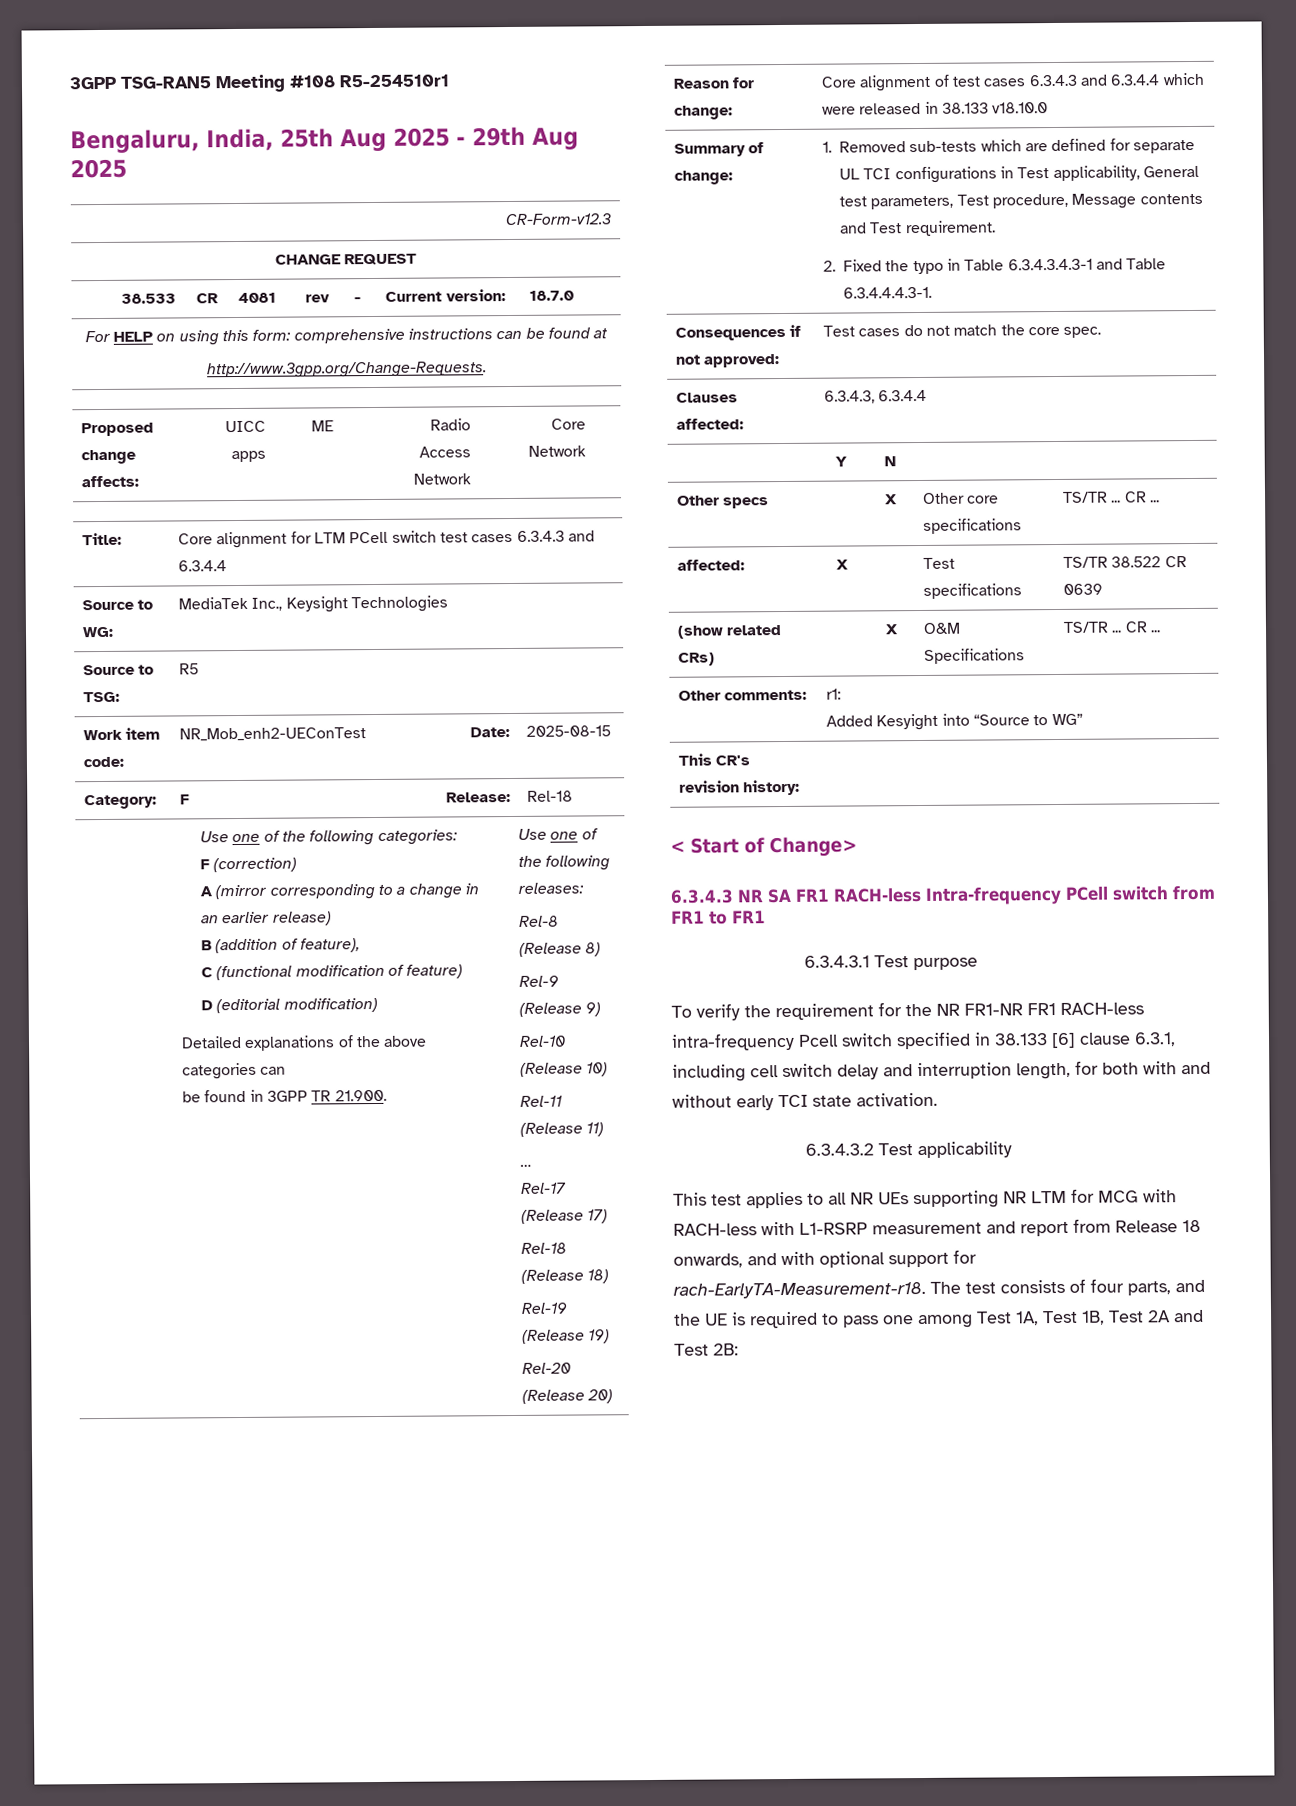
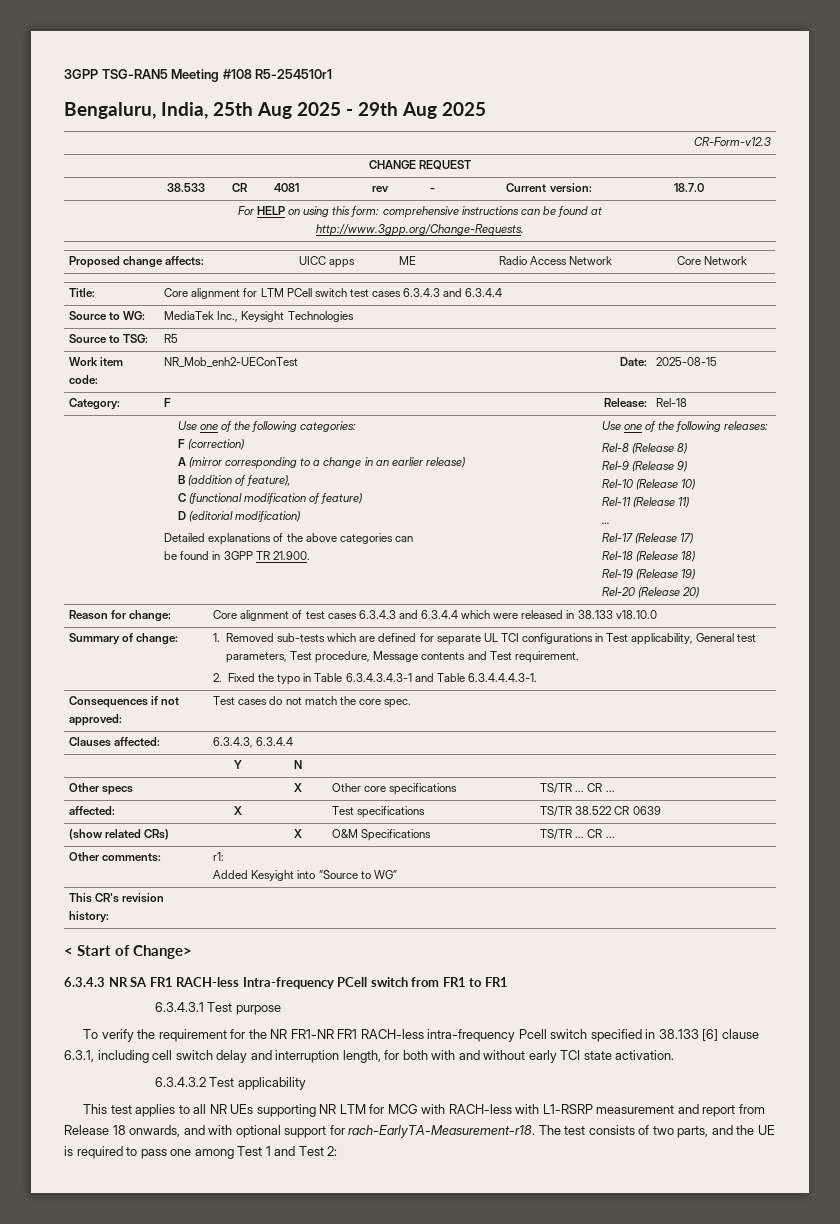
[1090,1278,1124,1293] four -> [652,1126,674,1135] two
[1016,1309,1204,1326] [674,1343,739,1356] 1A, Test 1B, Test 2A and Test 2B: -> [265,1146,338,1156] 1 and Test 2:

